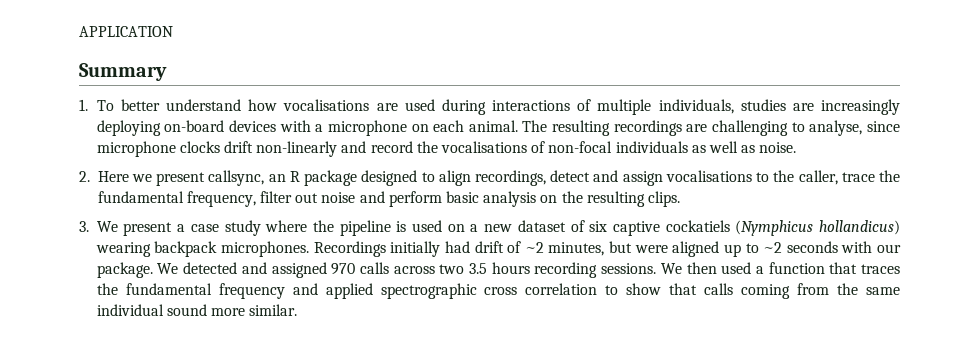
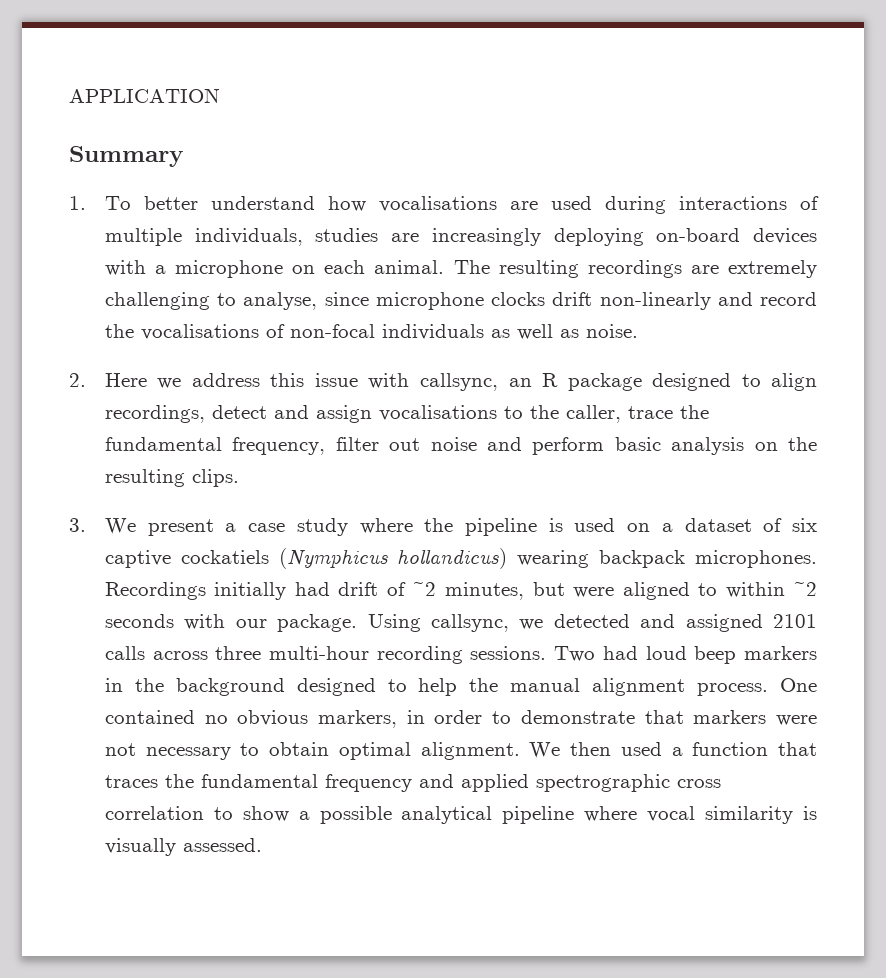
(708, 128) none -> [728,260,817,278] extremely
[156,172,206,186] present -> [191,373,410,389] address this issue with
[484,224,513,232] new -> (673, 527) none
[723,243,759,257] up to -> [697,582,785,598] to within
[157,263,179,274] We -> [367,614,544,632] Using callsync, we
[331,263,356,275] 970 -> [773,614,818,628] 2101
[439,262,657,278] two 3.5 hours recording sessions. -> [215,646,818,664] [104,678,817,696] [104,710,818,728] [104,742,520,760] three multi-hour recording sessions. Two had loud beep markers in the background designed to help the manual alignment process. One contained no obvious markers, in order to demonstrate that markers were not necessary to obtain optimal alignment.
[669,283,901,299] [96,304,298,316] that calls coming from the same individual sound more similar. -> [298,806,818,824] [104,838,262,856] a possible analytical pipeline where vocal similarity is visually assessed.

